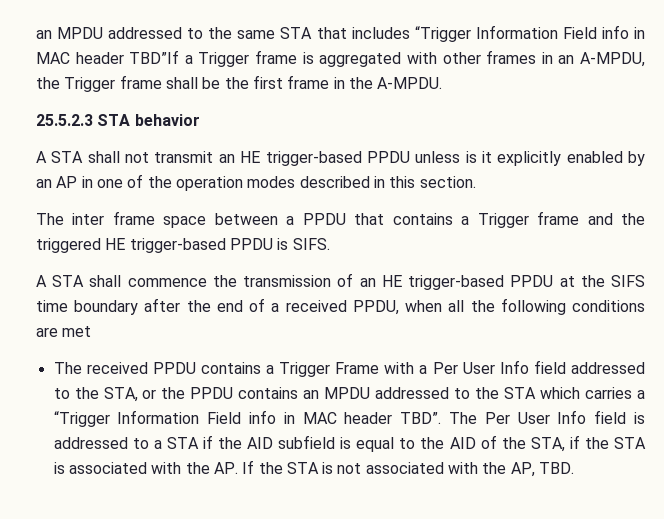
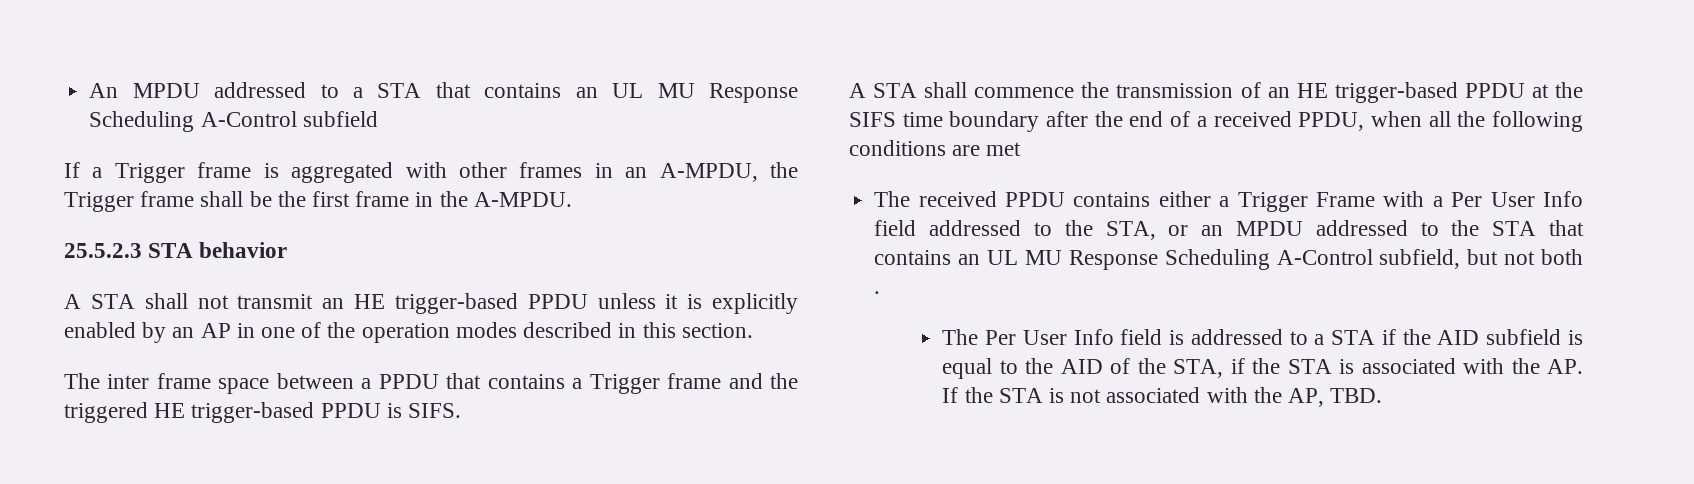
[36,25,646,42] [36,50,180,64] an MPDU addressed to the same STA that includes “Trigger Information Field info in MAC header TBD”If -> [89,82,798,103] [89,111,378,132] [64,162,80,178] An MPDU addressed to a STA that contains an UL MU Response Scheduling A-Control subfield // If
[465,151,492,163] is it -> [665,294,703,309] it is
(261, 368) none -> [1158,191,1211,207] either
[161,387,299,399] the PPDU contains -> (1189, 230) none
[540,387,645,399] [53,410,442,427] which carries a “Trigger Information Field info in MAC header TBD”. -> [1549,220,1585,236] [874,249,1583,270] [874,291,881,294] that contains an UL MU Response Scheduling A-Control subfield, but not both . //

